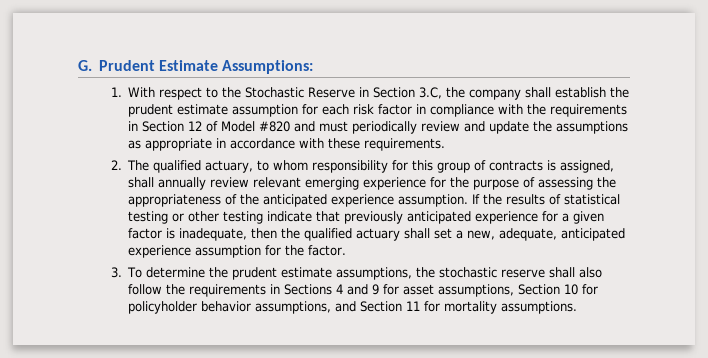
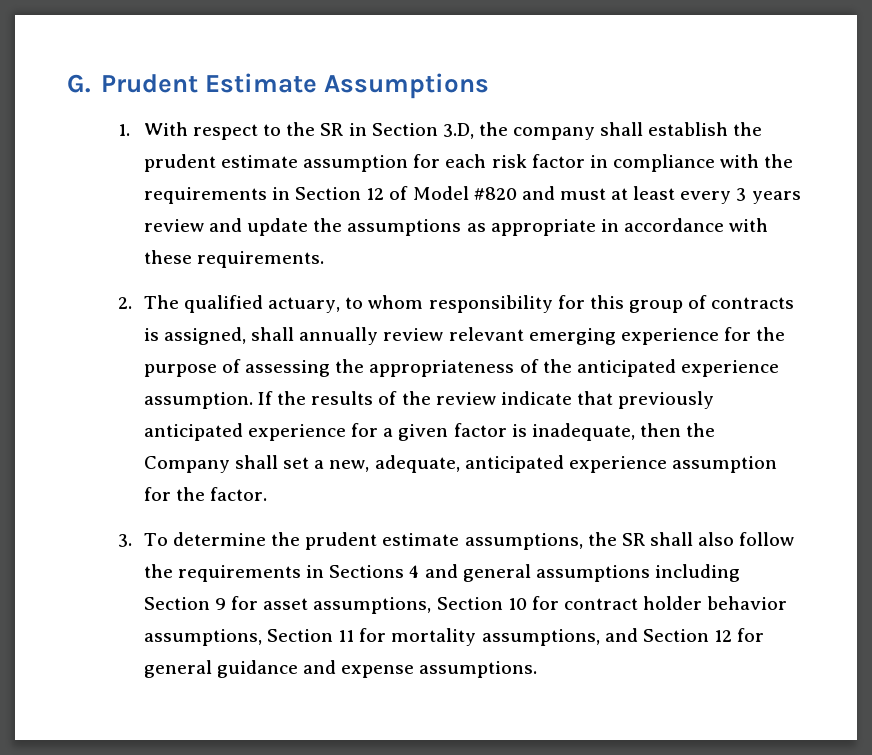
[222,60,314,74] Assumptions: -> [323,73,489,99] Assumptions
[245,87,443,99] Stochastic Reserve in Section 3.C, -> [320,123,474,139] SR in Section 3.D,
[352,121,418,134] periodically -> [611,186,801,204] at least every 3 years
[564,194,621,205] [128,211,264,224] statistical testing or other testing -> [401,391,496,405] the review
[304,228,401,241] qualified actuary -> [143,456,230,473] Company
[439,267,546,278] stochastic reserve -> [621,533,645,546] SR
(369, 289) none -> [462,564,740,582] [143,597,210,610] general assumptions including Section
[128,301,198,314] policyholder -> [563,596,703,610] contract holder
[335,301,357,312] and -> (262, 637) none
(498, 307) none -> [481,628,765,646] [143,660,415,678] assumptions, and Section 12 for general guidance and expense

